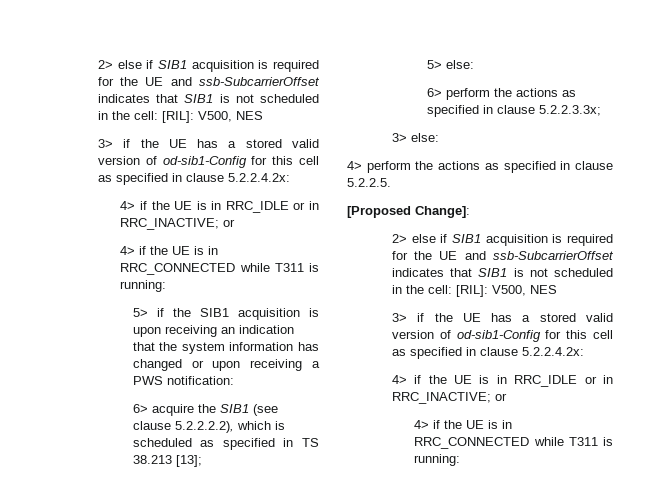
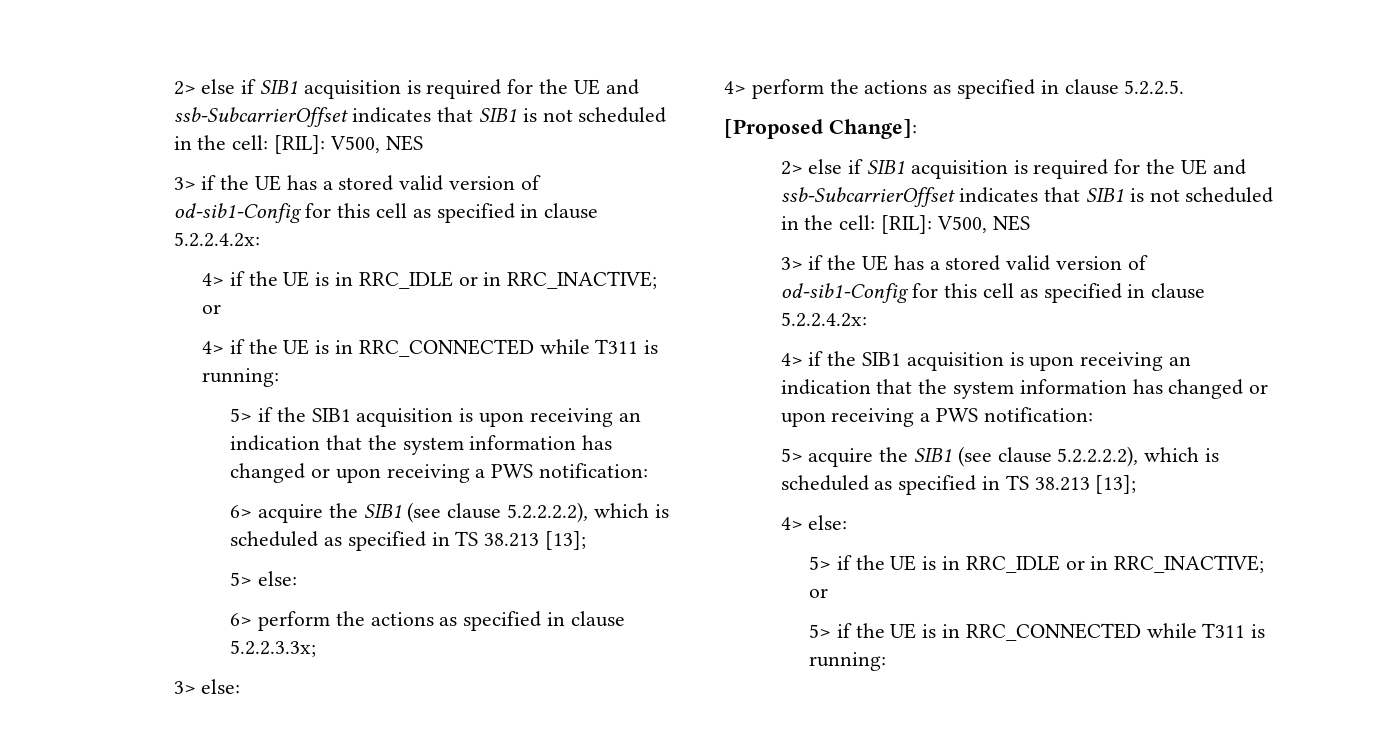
[454,375,613,387] [391,392,507,404] [414,420,430,429] UE is in RRC_IDLE or in RRC_INACTIVE; or // 4> -> [862,352,1192,371] [780,379,1269,399] [780,407,1093,427] [780,446,1220,467] [780,475,1137,495] [780,515,848,530] [808,555,1265,573] [808,588,828,598] [808,624,831,638] SIB1 acquisition is upon receiving an indication that the system information has changed or upon receiving a PWS notification: // 5> acquire the SIB1 (see clause 5.2.2.2.2), which is scheduled as specified in TS 38.213 [13]; // 4> else: // 5> if the UE is in RRC_IDLE or in RRC_INACTIVE; or // 5>

